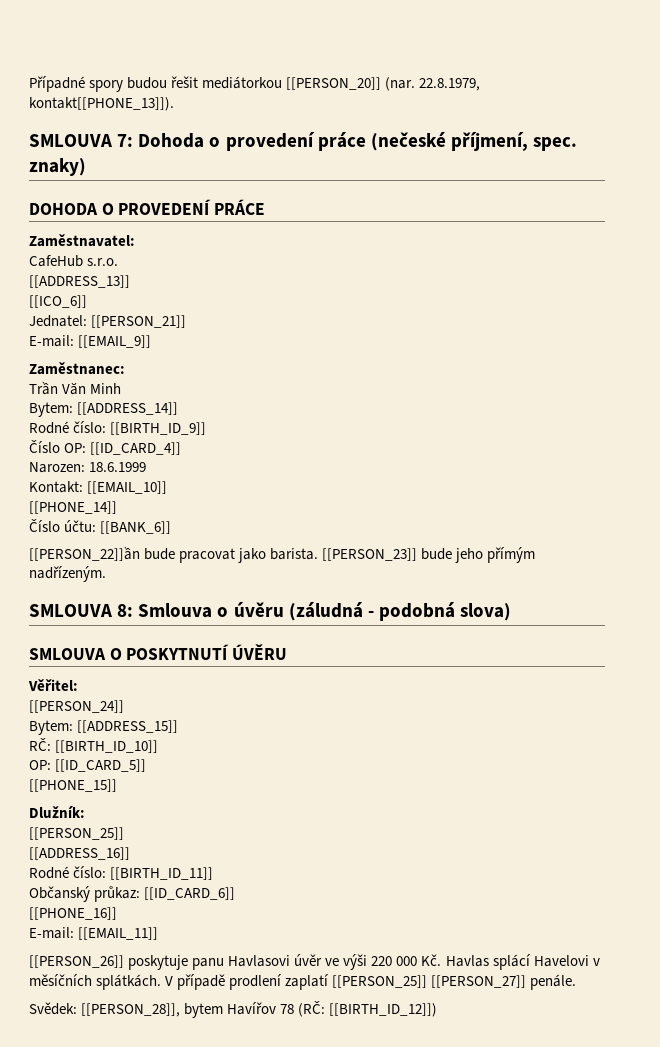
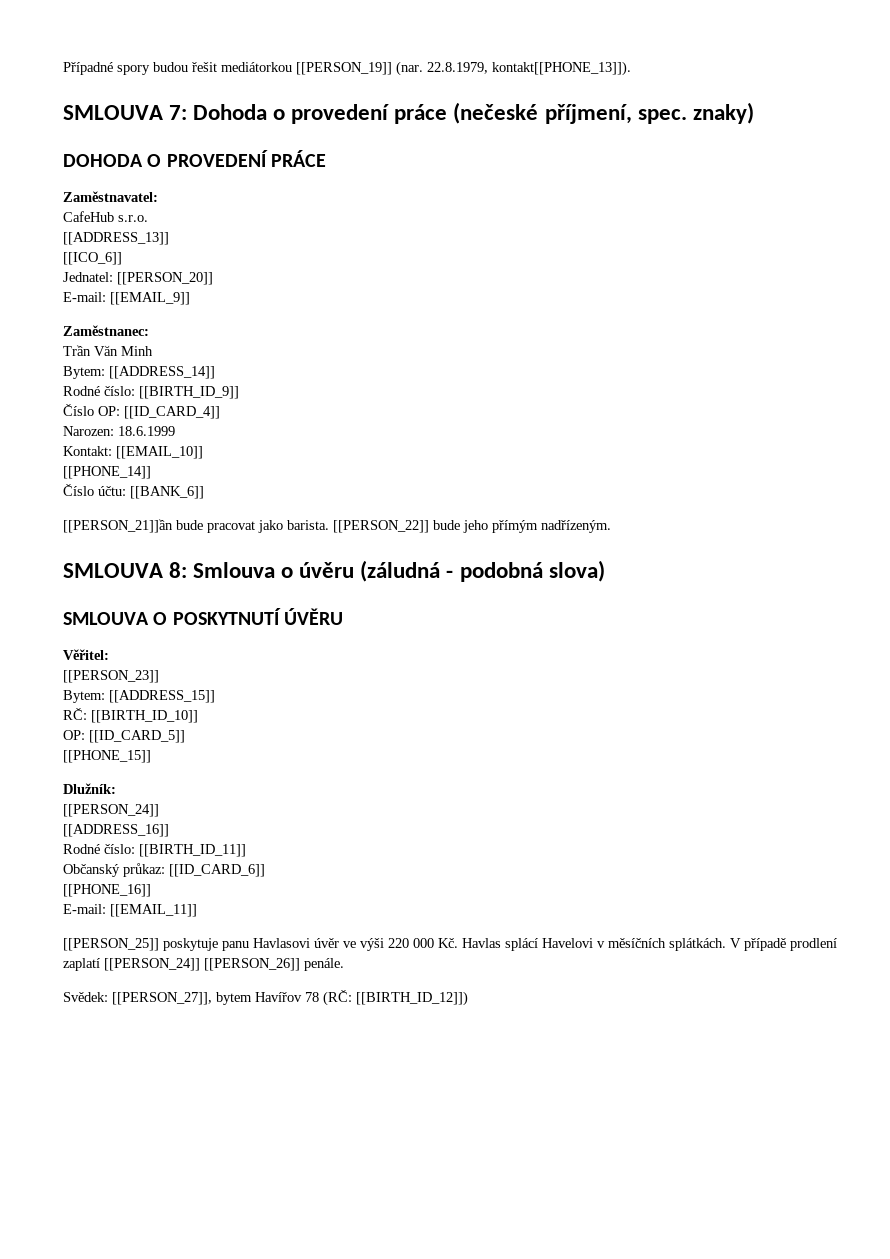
[286,77,382,90] [[PERSON_20]] -> [296,62,392,75] [[PERSON_19]]
[91,315,187,328] [[PERSON_21]] -> [117,272,213,285] [[PERSON_20]]
[29,546,140,561] [[PERSON_22]]ần -> [63,519,173,533] [[PERSON_21]]ần
[322,548,418,561] [[PERSON_23]] -> [333,520,429,533] [[PERSON_22]]
[29,700,124,713] [[PERSON_24]] -> [63,670,159,683] [[PERSON_23]]
[29,827,124,840] [[PERSON_25]] -> [63,804,159,817] [[PERSON_24]]
[29,955,124,968] [[PERSON_26]] -> [63,938,159,951] [[PERSON_25]]
[332,975,527,988] [[PERSON_25]] [[PERSON_27]] -> [104,958,300,971] [[PERSON_24]] [[PERSON_26]]
[81,1003,181,1017] [[PERSON_28]], -> [112,992,212,1005] [[PERSON_27]],

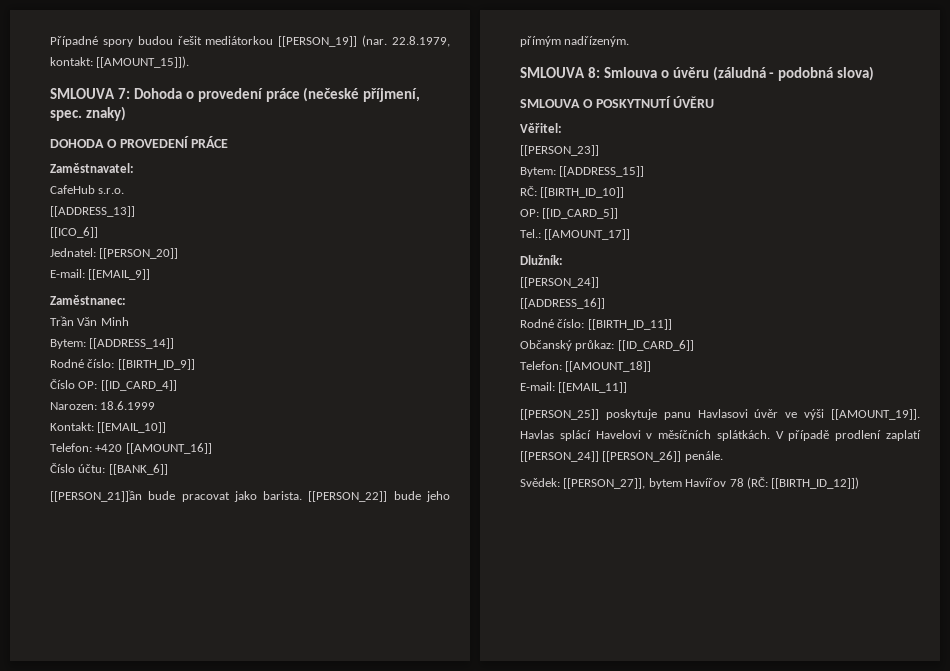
[492,61,631,76] kontakt[[PHONE_13]]). -> [50,56,190,68] kontakt: [[AMOUNT_15]]).
[63,466,151,479] [[PHONE_14]] -> [50,443,212,454] Telefon: +420 [[AMOUNT_16]]
[63,750,151,763] [[PHONE_15]] -> [520,229,631,240] Tel.: [[AMOUNT_17]]
[63,884,151,897] [[PHONE_16]] -> [520,361,652,372] Telefon: [[AMOUNT_18]]
[388,938,458,948] 220 000 Kč. -> [831,409,920,420] [[AMOUNT_19]].

